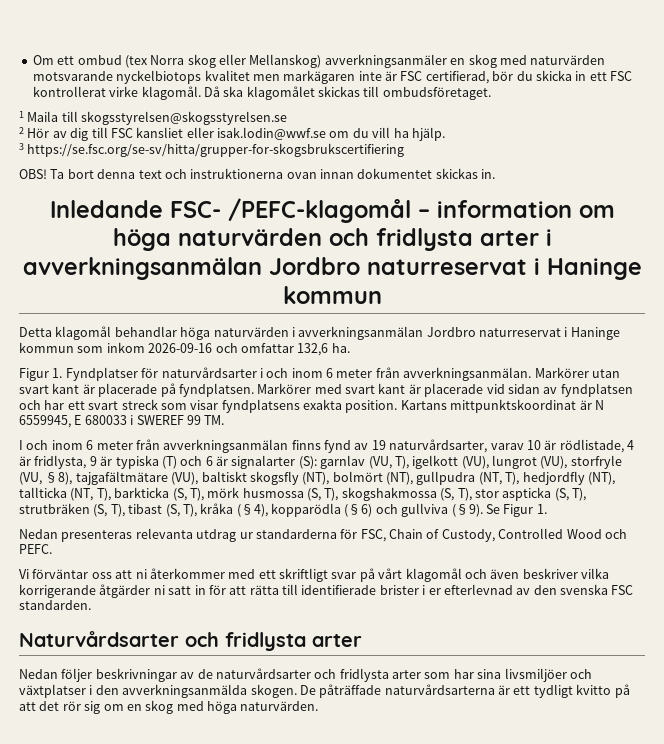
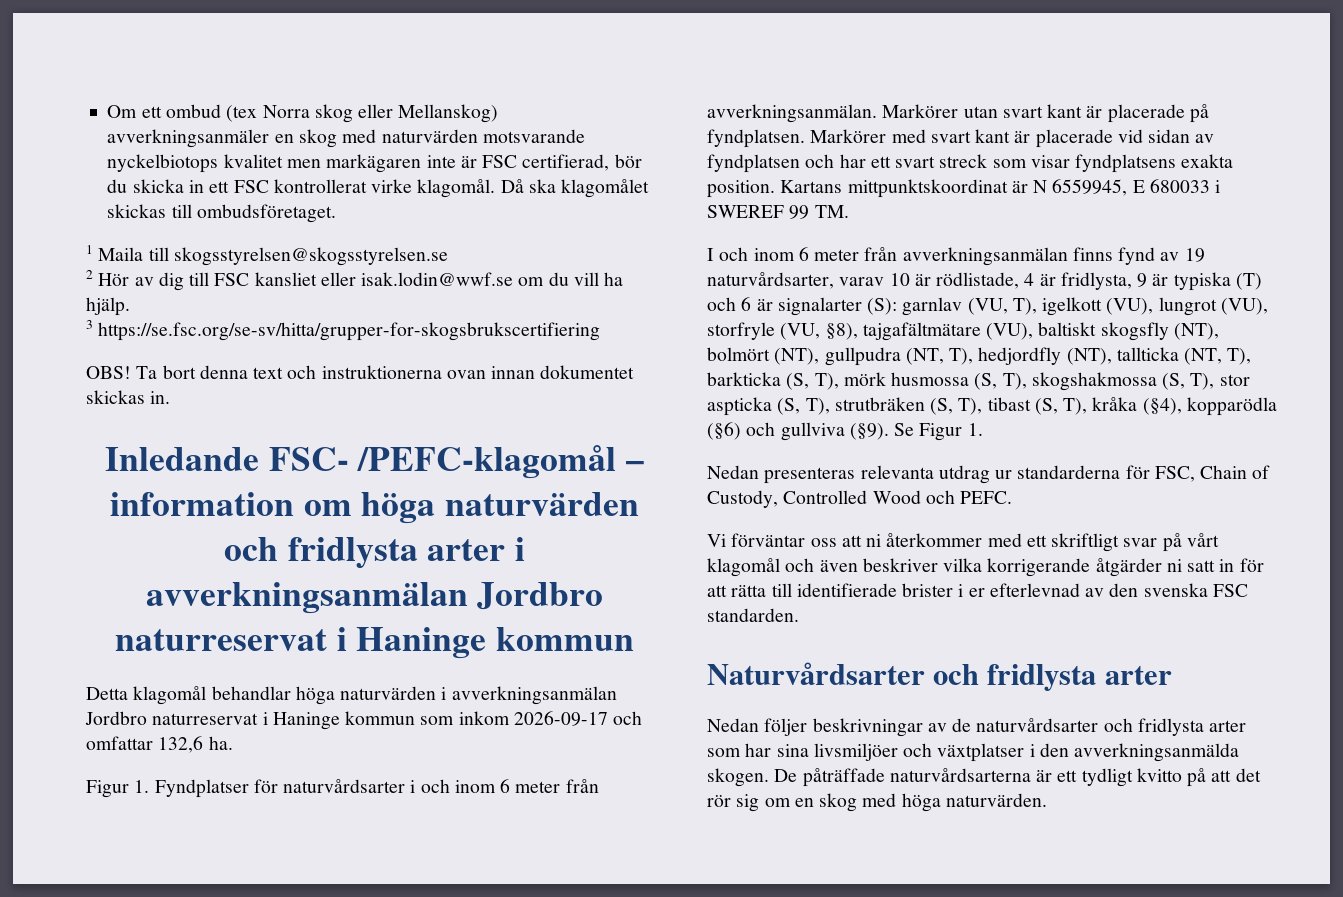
[148,343,213,353] 2026-09-16 -> [513,711,608,726] 2026-09-17

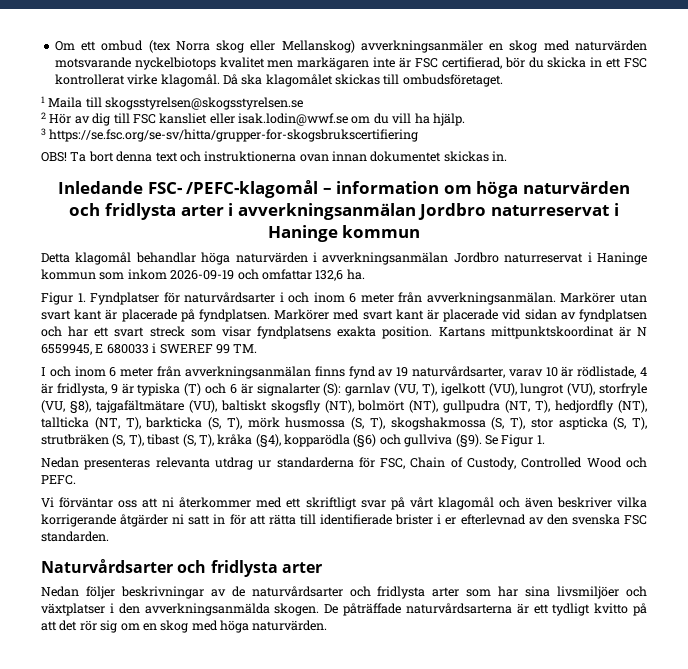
[513,711,608,726] 2026-09-17 -> [170,270,235,280] 2026-09-19

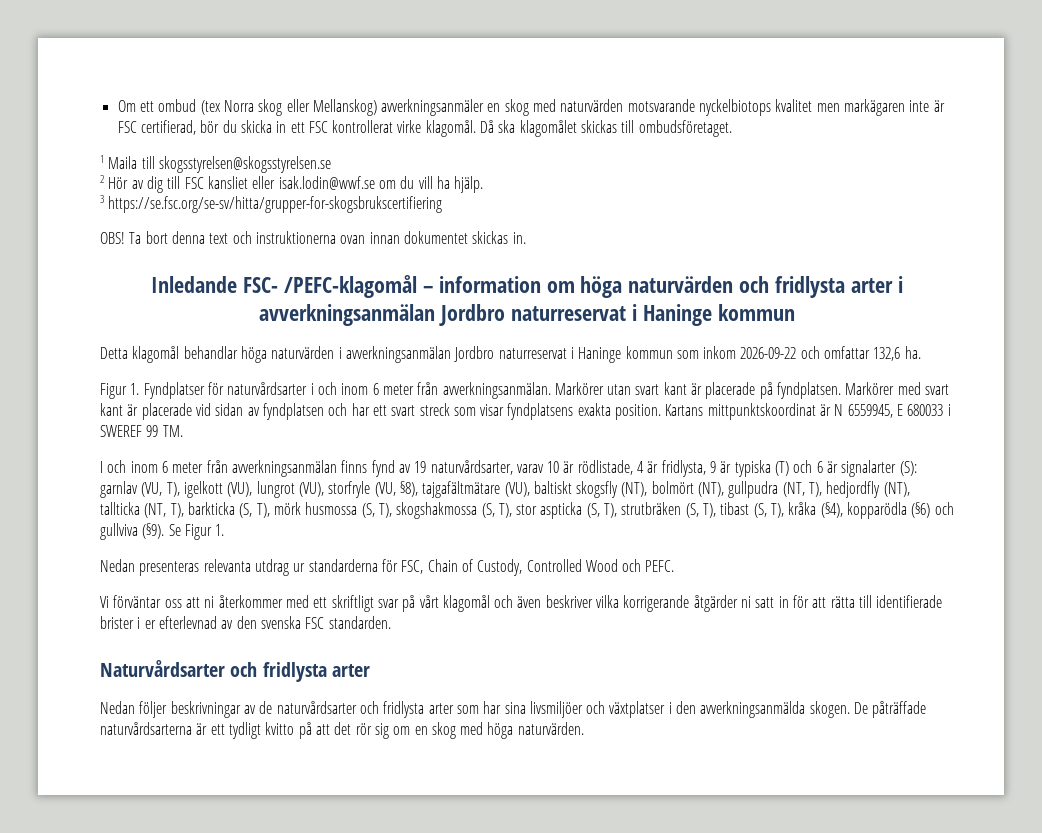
[170,270,235,280] 2026-09-19 -> [740,347,797,359] 2026-09-22

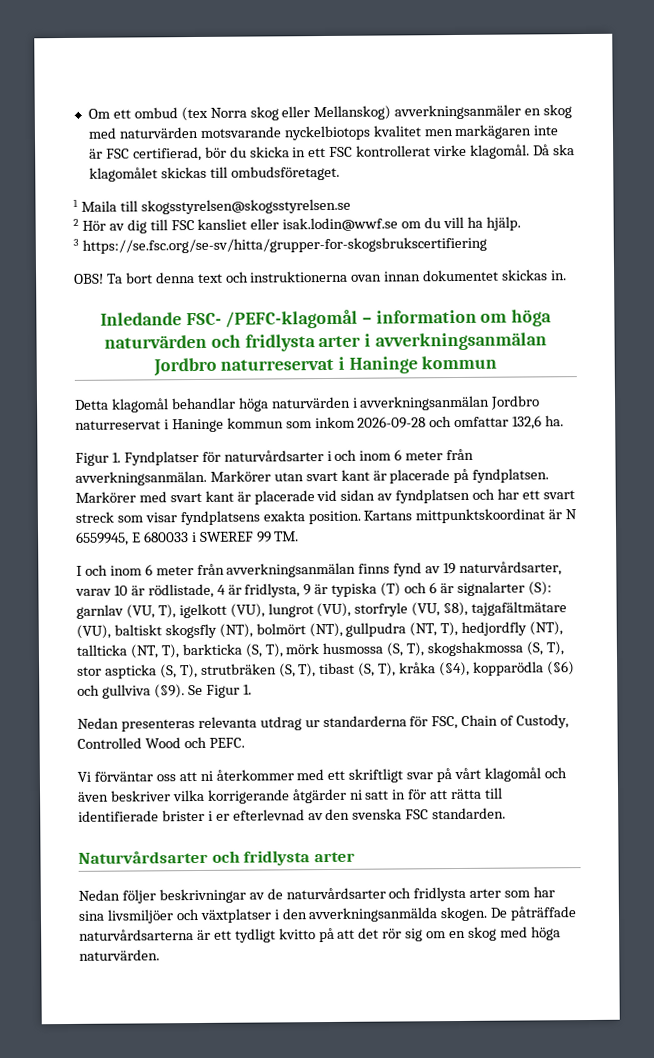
[740,347,797,359] 2026-09-22 -> [357,416,427,429] 2026-09-28

